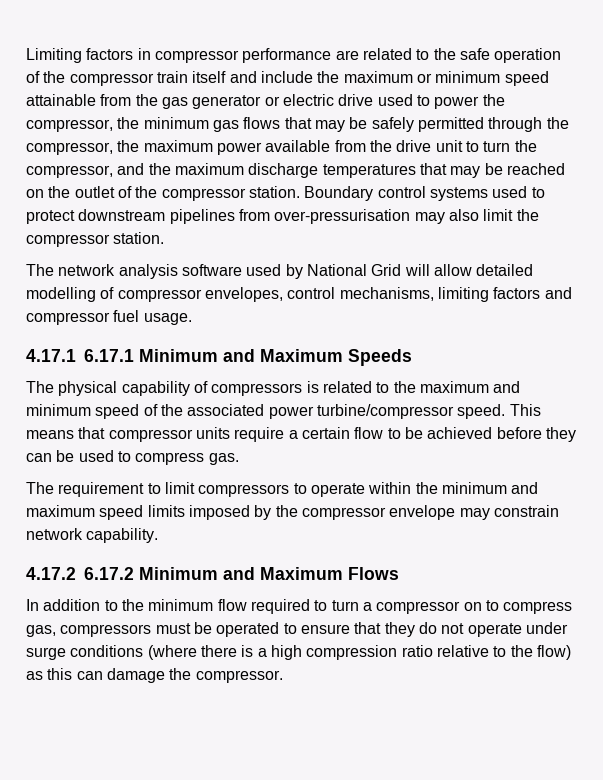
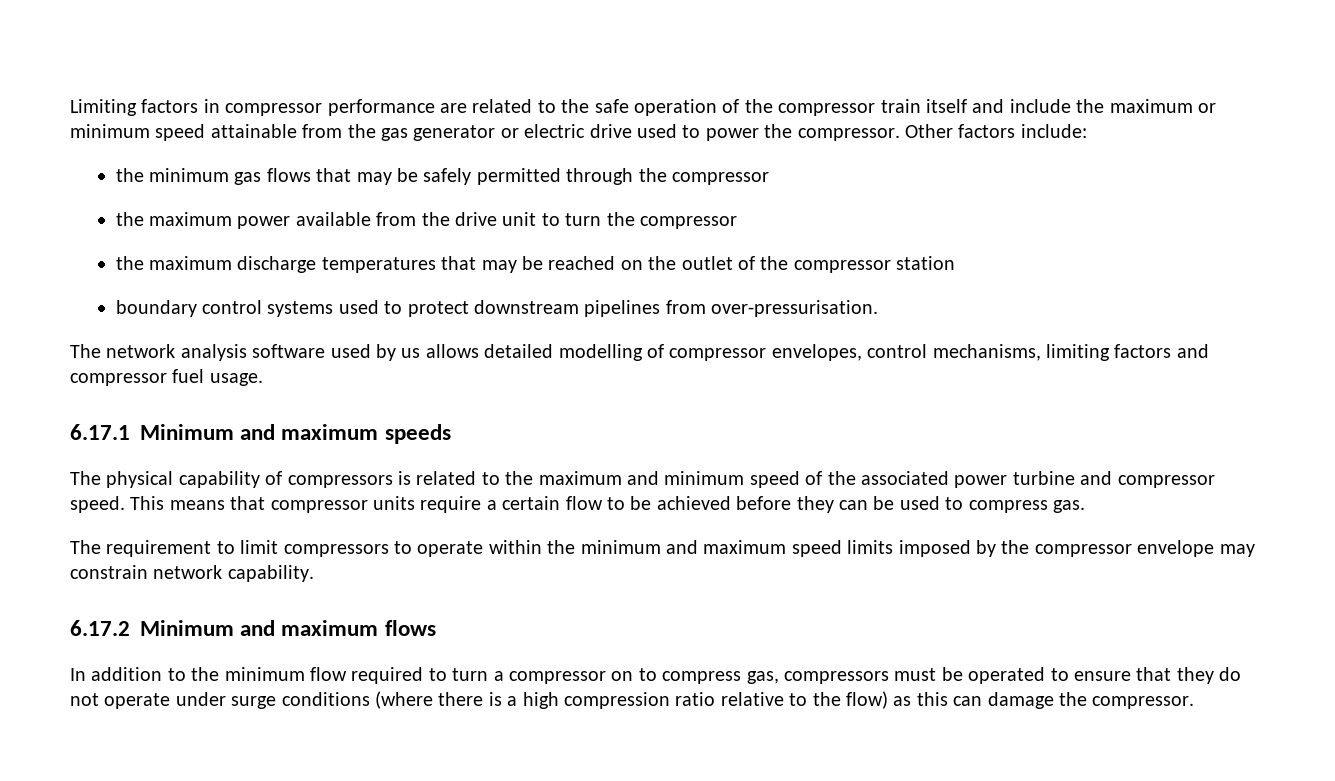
[26,119,113,132] compressor, -> [797,124,1087,141] compressor. Other factors include: //
[26,142,113,155] compressor, -> [671,172,769,185] compressor //
[26,163,145,178] compressor, and -> [639,216,737,229] compressor //
[248,186,374,201] station. Boundary -> [896,256,956,270] [115,300,197,317] station // boundary
[274,209,539,224] [26,232,165,247] over-pressurisation may also limit the compressor station. -> [711,300,879,317] over-pressurisation.
[306,264,472,276] National Grid will allow -> [401,344,479,358] us allows
[26,349,412,366] 4.17.1 6.17.1 Minimum and Maximum Speeds -> [70,424,451,444] 6.17.1 Minimum and maximum speeds
[316,404,454,419] turbine/compressor -> [1012,471,1215,488] turbine and compressor
[26,567,399,580] 4.17.2 6.17.2 Minimum and Maximum Flows -> [70,620,436,636] 6.17.2 Minimum and maximum flows

